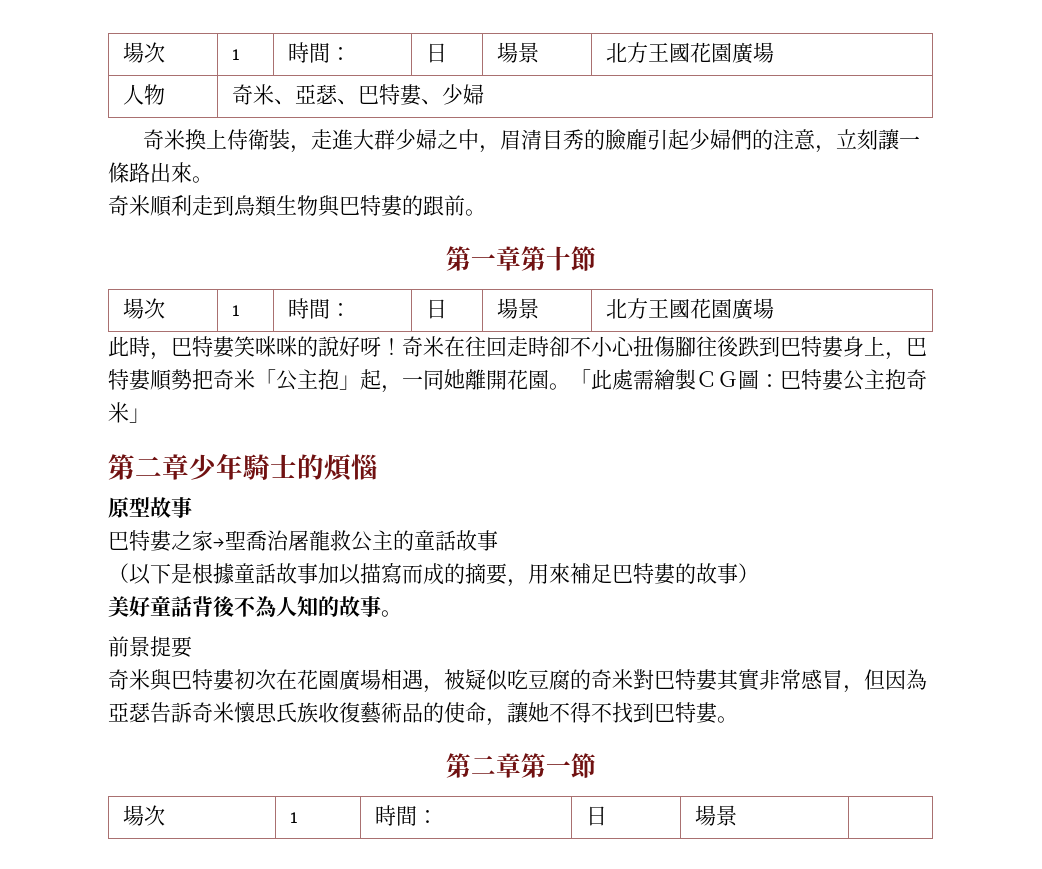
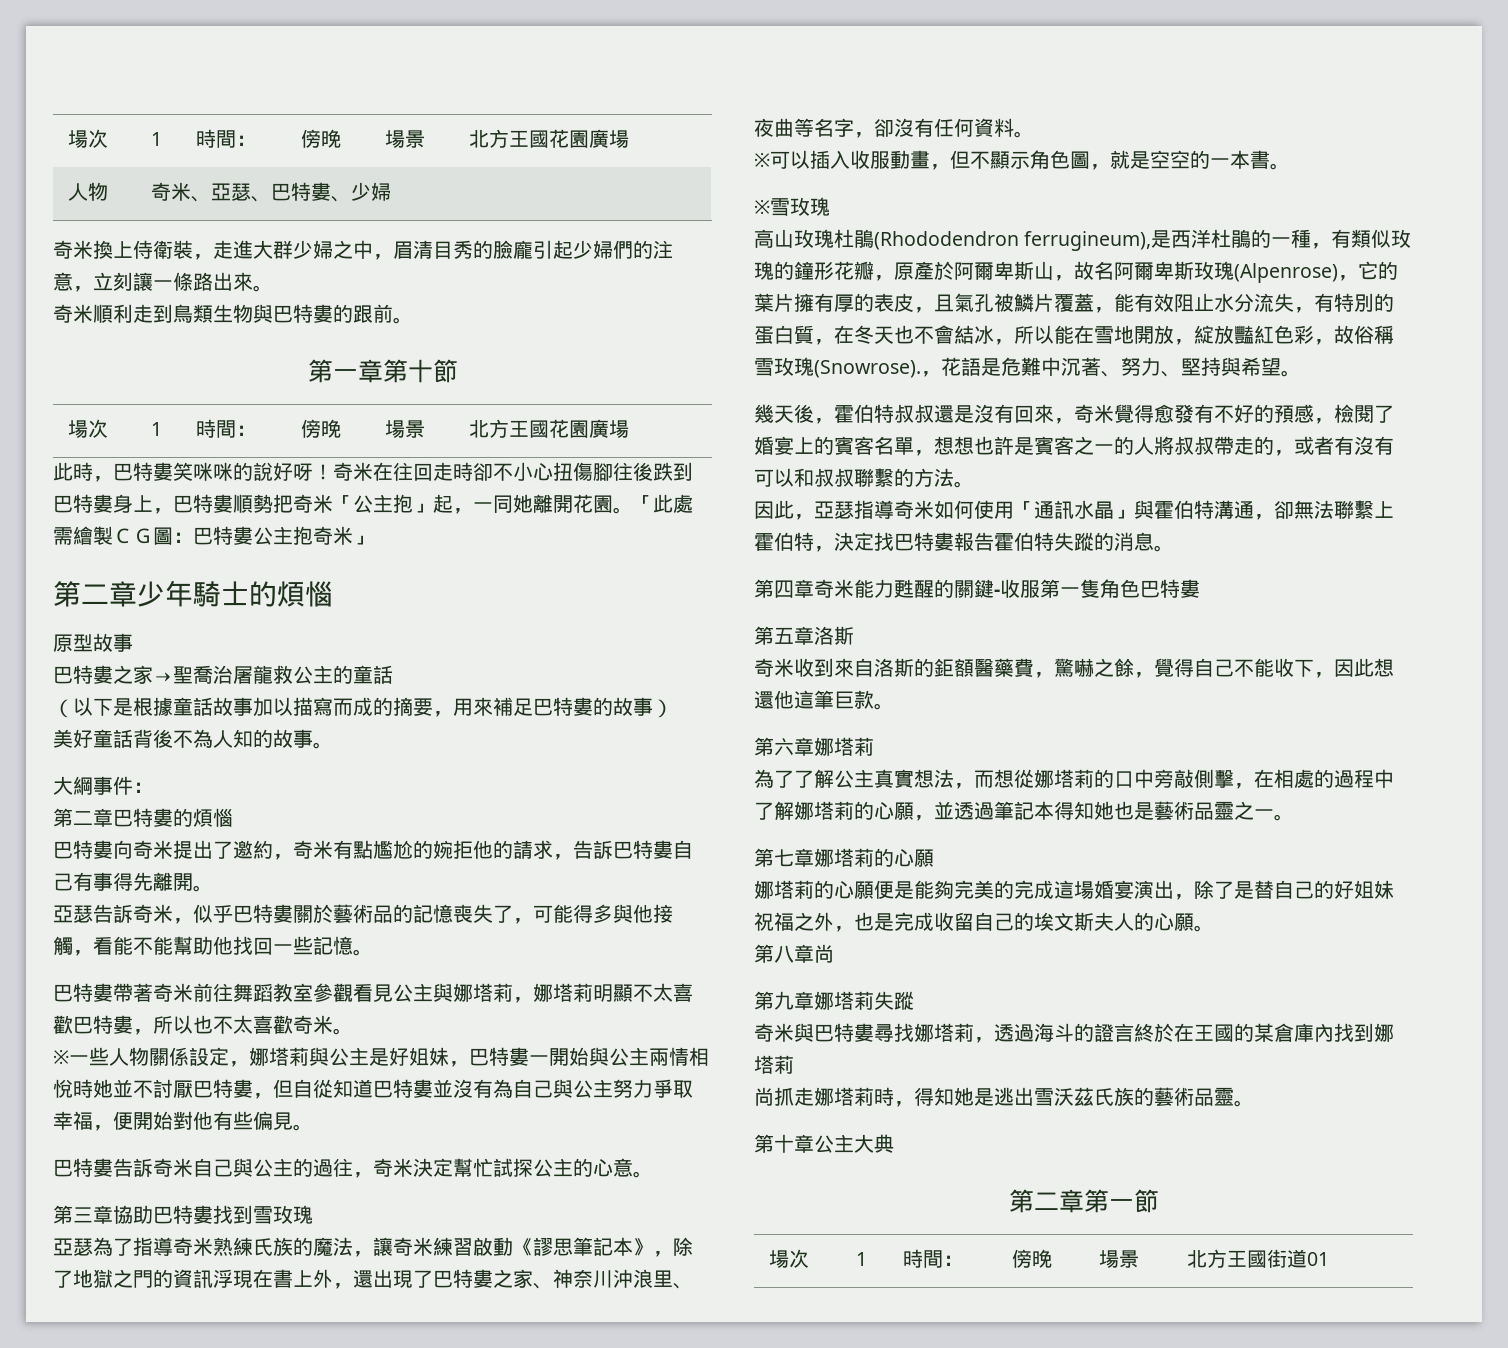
[123,42,166,63] [232,49,241,60] [288,42,352,63] [426,43,448,63] 場次 | 1 | 時間： | 日 -> [67,129,108,148] [150,132,162,146] [195,129,256,148] [300,129,341,148] 場次 | 1 | 時間： | 傍晚
[426,299,448,319] 日 -> [300,419,341,438] 傍晚
[456,530,498,551] 故事 -> (393, 674) none
[108,636,192,658] [108,669,927,693] [108,702,738,726] 前景提要 // 奇米與巴特婁初次在花園廣場相遇，被疑似吃豆腐的奇米對巴特婁其實非常感冒，但因為亞瑟告訴奇米懷思氏族收復藝術品的使命，讓她不得不找到巴特婁。 -> [53,776,153,795] [53,808,233,827] [53,840,693,860] [53,872,213,892] [53,904,673,924] [53,936,373,956] [53,983,693,1003] [53,1015,353,1035] [53,1047,709,1067] [53,1079,693,1099] [53,1111,313,1131] [53,1158,653,1178] [53,1205,313,1224] [53,1237,693,1257] [53,1269,693,1289] [754,118,1034,138] [754,150,1290,170] [754,197,830,216] [754,229,1412,251] [754,261,1398,283] [754,293,1394,313] [754,325,1394,345] [754,357,1301,378] [754,404,1394,424] [754,436,1394,456] [754,468,974,488] [754,500,1394,520] [754,532,1174,552] [754,579,1200,598] [754,626,854,645] [754,658,1394,678] [754,690,894,710] [754,737,874,756] [754,769,1394,789] [754,801,1294,821] [754,848,934,867] [754,880,1394,900] [754,912,1214,932] [754,944,834,963] [754,991,914,1010] [754,1023,1394,1043] [754,1055,794,1074] [754,1087,1254,1107] [754,1134,894,1153] 大綱事件： // 第二章巴特婁的煩惱 // 巴特婁向奇米提出了邀約，奇米有點尷尬的婉拒他的請求，告訴巴特婁自己有事得先離開。 // 亞瑟告訴奇米，似乎巴特婁關於藝術品的記憶喪失了，可能得多與他接觸，看能不能幫助他找回一些記憶。 // 巴特婁帶著奇米前往舞蹈教室參觀看見公主與娜塔莉，娜塔莉明顯不太喜歡巴特婁，所以也不太喜歡奇米。 // ※一些人物關係設定，娜塔莉與公主是好姐妹，巴特婁一開始與公主兩情相悅時她並不討厭巴特婁，但自從知道巴特婁並沒有為自己與公主努力爭取幸福，便開始對他有些偏見。 // 巴特婁告訴奇米自己與公主的過往，奇米決定幫忙試探公主的心意。 // 第三章協助巴特婁找到雪玫瑰 // 亞瑟為了指導奇米熟練氏族的魔法，讓奇米練習啟動《謬思筆記本》，除了地獄之門的資訊浮現在書上外，還出現了巴特婁之家、神奈川沖浪里、夜曲等名字，卻沒有任何資料。 // ※可以插入收服動畫，但不顯示角色圖，就是空空的一本書。 // ※雪玫瑰 // 高山玫瑰杜鵑(Rhododendron ferrugineum),是西洋杜鵑的一種，有類似玫瑰的鐘形花瓣，原產於阿爾卑斯山，故名阿爾卑斯玫瑰(Alpenrose)，它的葉片擁有厚的表皮，且氣孔被鱗片覆蓋，能有效阻止水分流失，有特別的蛋白質，在冬天也不會結冰，所以能在雪地開放，綻放豔紅色彩，故俗稱雪玫瑰(Snowrose).，花語是危難中沉著、努力、堅持與希望。 // 幾天後，霍伯特叔叔還是沒有回來，奇米覺得愈發有不好的預感，檢閱了婚宴上的賓客名單，想想也許是賓客之一的人將叔叔帶走的，或者有沒有可以和叔叔聯繫的方法。 // 因此，亞瑟指導奇米如何使用「通訊水晶」與霍伯特溝通，卻無法聯繫上霍伯特，決定找巴特婁報告霍伯特失蹤的消息。 // 第四章奇米能力甦醒的關鍵-收服第一隻角色巴特婁 // 第五章洛斯 // 奇米收到來自洛斯的鉅額醫藥費，驚嚇之餘，覺得自己不能收下，因此想還他這筆巨款。 // 第六章娜塔莉 // 為了了解公主真實想法，而想從娜塔莉的口中旁敲側擊，在相處的過程中了解娜塔莉的心願，並透過筆記本得知她也是藝術品靈之一。 // 第七章娜塔莉的心願 // 娜塔莉的心願便是能夠完美的完成這場婚宴演出，除了是替自己的好姐妹祝福之外，也是完成收留自己的埃文斯夫人的心願。 // 第八章尚 // 第九章娜塔莉失蹤 // 奇米與巴特婁尋找娜塔莉，透過海斗的證言終於在王國的某倉庫內找到娜塔莉 // 尚抓走娜塔莉時，得知她是逃出雪沃茲氏族的藝術品靈。 // 第十章公主大典
[586,806,608,826] [695,805,738,826] 日 | 場景 | -> [1011,1249,1052,1268] [1098,1250,1139,1268] [1186,1249,1329,1268] 傍晚 | 場景 | 北方王國街道01

